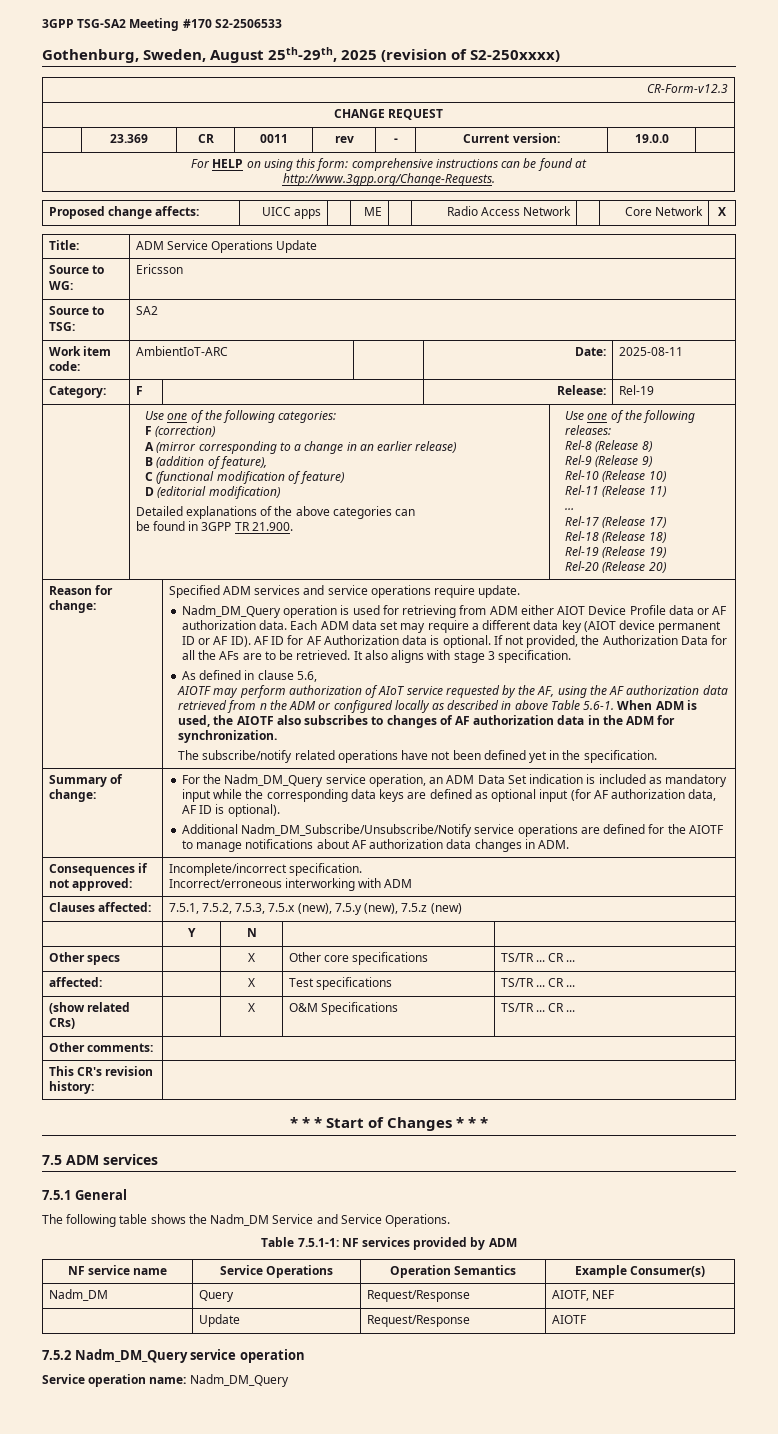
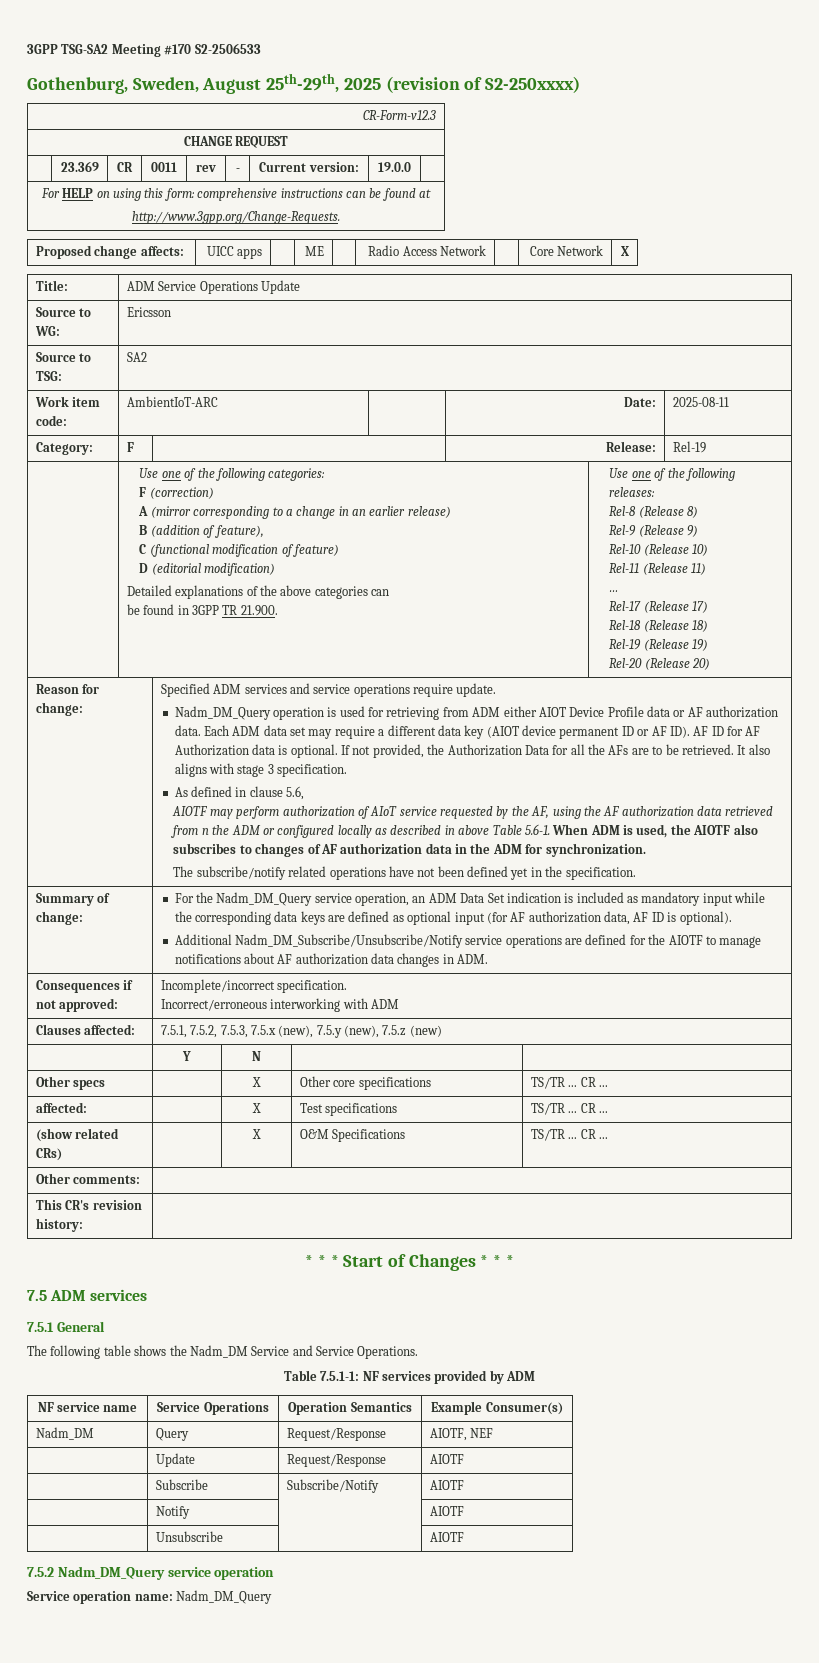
(586, 1319) none -> [155,1479,208,1490] [286,1479,379,1493] [429,1480,464,1490] [155,1506,190,1519] [429,1506,464,1516] [155,1531,223,1542] [429,1532,464,1542] // | Subscribe | Subscribe/Notify | AIOTF // | Notify | | AIOTF // | Unsubscribe | | AIOTF

